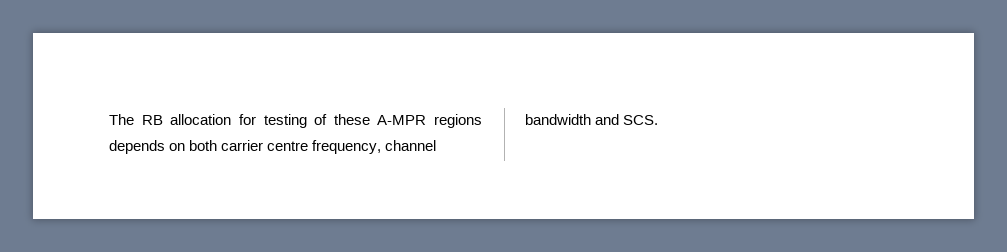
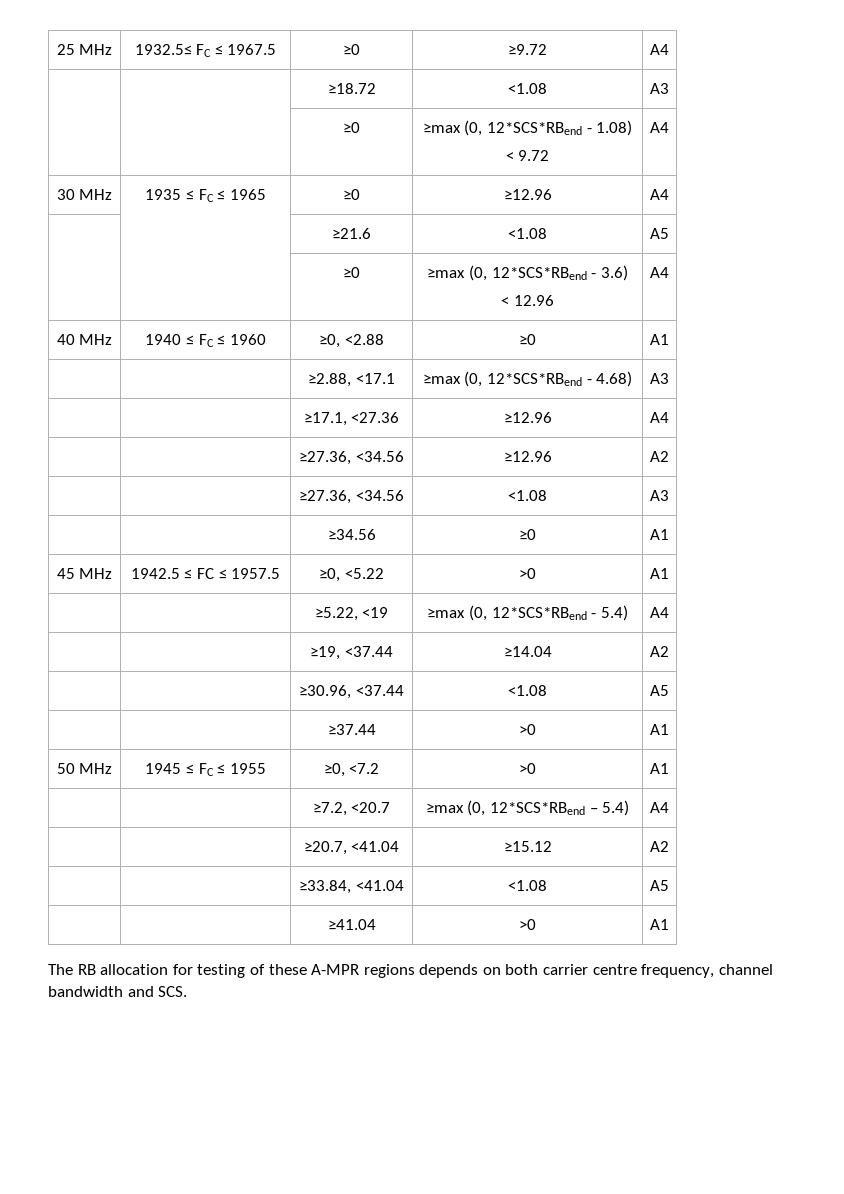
(109, 119) none -> [56,44,113,55] [134,44,277,57] [342,44,360,55] [507,44,547,55] [650,44,669,55] [327,83,376,94] [507,83,547,94] [650,83,669,94] [342,122,360,133] [422,120,633,136] [505,150,550,161] [650,122,669,133] [56,189,113,200] [145,189,266,202] [342,189,360,200] [503,189,552,200] [650,189,669,200] [331,228,371,239] [507,228,547,239] [650,228,669,239] [342,267,360,278] [427,265,628,281] [501,295,554,306] [650,267,669,278] [56,334,113,345] [145,334,266,347] [319,334,384,348] [519,334,536,345] [650,334,669,345] [308,373,395,387] [422,371,633,387] [650,373,669,384] [303,412,400,426] [503,412,552,423] [650,412,669,423] [299,451,404,465] [503,451,552,462] [650,451,669,462] [299,490,404,504] [507,490,547,501] [650,490,669,501] [327,529,376,540] [519,529,536,540] [650,529,669,540] [56,568,113,579] [130,568,281,579] [319,568,384,582] [519,568,536,579] [650,568,669,579] [314,607,389,621] [427,605,628,621] [650,607,669,618] [310,646,393,660] [503,646,552,657] [650,646,669,657] [299,685,404,699] [507,685,547,696] [650,685,669,696] [327,724,376,735] [519,724,536,735] [650,724,669,735] [56,763,113,774] [145,763,266,776] [323,763,380,777] [519,763,536,774] [650,763,669,774] [312,802,391,816] [425,800,630,816] [650,802,669,813] [303,841,400,855] [503,841,552,852] [650,841,669,852] [299,880,404,894] [507,880,547,891] [650,880,669,891] [327,919,376,930] [519,919,536,930] [650,919,669,930] 25 MHz | 1932.5≤ FC ≤ 1967.5 | ≥0 | ≥9.72 | A4 // | | ≥18.72 | <1.08 | A3 // | | ≥0 | ≥max (0, 12*SCS*RBend - 1.08) // < 9.72 | A4 // 30 MHz | 1935 ≤ FC ≤ 1965 | ≥0 | ≥12.96 | A4 // | | ≥21.6 | <1.08 | A5 // | | ≥0 | ≥max (0, 12*SCS*RBend - 3.6) // < 12.96 | A4 // 40 MHz | 1940 ≤ FC ≤ 1960 | ≥0, <2.88 | ≥0 | A1 // | | ≥2.88, <17.1 | ≥max (0, 12*SCS*RBend - 4.68) | A3 // | | ≥17.1, <27.36 | ≥12.96 | A4 // | | ≥27.36, <34.56 | ≥12.96 | A2 // | | ≥27.36, <34.56 | <1.08 | A3 // | | ≥34.56 | ≥0 | A1 // 45 MHz | 1942.5 ≤ FC ≤ 1957.5 | ≥0, <5.22 | >0 | A1 // | | ≥5.22, <19 | ≥max (0, 12*SCS*RBend - 5.4) | A4 // | | ≥19, <37.44 | ≥14.04 | A2 // | | ≥30.96, <37.44 | <1.08 | A5 // | | ≥37.44 | >0 | A1 // 50 MHz | 1945 ≤ FC ≤ 1955 | ≥0, <7.2 | >0 | A1 // | | ≥7.2, <20.7 | ≥max (0, 12*SCS*RBend – 5.4) | A4 // | | ≥20.7, <41.04 | ≥15.12 | A2 // | | ≥33.84, <41.04 | <1.08 | A5 // | | ≥41.04 | >0 | A1 //

